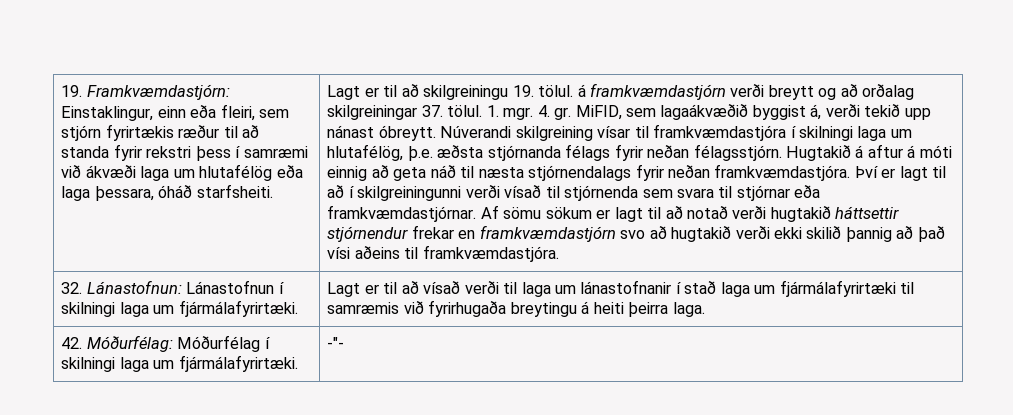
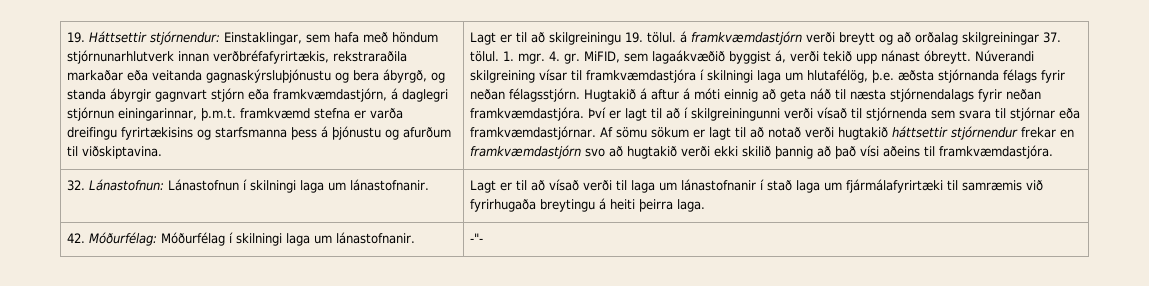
[61,84,230,100] [61,104,290,121] [61,124,260,141] [61,144,308,161] [61,164,303,181] [61,184,273,201] 19. Framkvæmdastjórn: Einstaklingur, einn eða fleiri, sem stjórn fyrirtækis ræður til að standa fyrir rekstri þess í samræmi við ákvæði laga um hlutafélög eða laga þessara, óháð starfsheiti. -> [67,31,439,45] [67,50,408,64] [67,69,446,83] [67,88,449,102] [67,107,404,121] [67,126,452,140] [67,146,163,159] 19. Háttsettir stjórnendur: Einstaklingar, sem hafa með höndum stjórnunarhlutverk innan verðbréfafyrirtækis, rekstraraðila markaðar eða veitanda gagnaskýrsluþjónustu og bera ábyrgð, og standa ábyrgir gagnvart stjórn eða framkvæmdastjórn, á daglegri stjórnun einingarinnar, þ.m.t. framkvæmd stefna er varða dreifingu fyrirtækisins og starfsmanna þess á þjónustu og afurðum til viðskiptavina.
[178,300,298,317] fjármálafyrirtæki. -> [350,179,430,191] lánastofnanir.
[178,355,298,372] fjármálafyrirtæki. -> [336,232,416,244] lánastofnanir.

